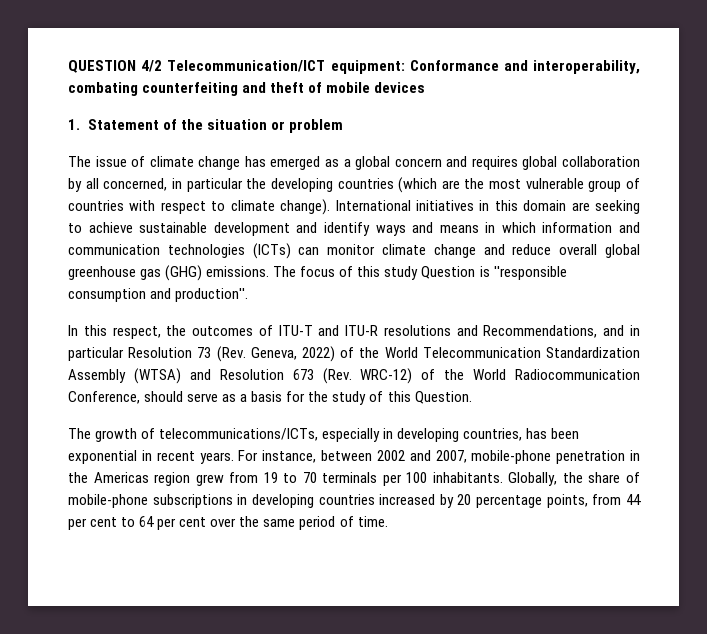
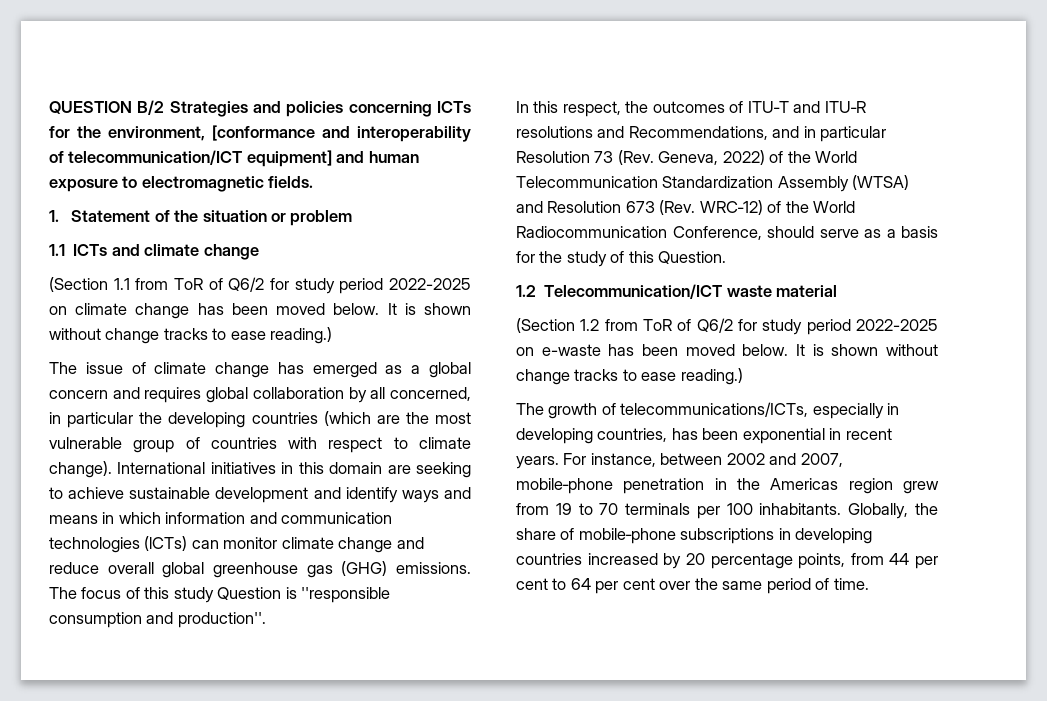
[141,60,641,74] [68,82,426,96] 4/2 Telecommunication/ICT equipment: Conformance and interoperability, combating counterfeiting and theft of mobile devices -> [137,100,471,117] [49,125,471,142] [49,150,419,167] [49,176,314,192] B/2 Strategies and policies concerning ICTs for the environment, [conformance and interoperability of telecommunication/ICT equipment] and human exposure to electromagnetic fields.
(343, 126) none -> [49,244,259,260] [49,277,471,294] [49,303,472,319] [49,327,333,344] // 1.1 ICTs and climate change // (Section 1.1 from ToR of Q6/2 for study period 2022-2025 on climate change has been moved below. It is shown without change tracks to ease reading.)
(472, 397) none -> [516,284,838,299] [516,318,938,335] [516,344,938,356] [516,368,743,385] // 1.2 Telecommunication/ICT waste material // (Section 1.2 from ToR of Q6/2 for study period 2022-2025 on e-waste has been moved below. It is shown without change tracks to ease reading.)

